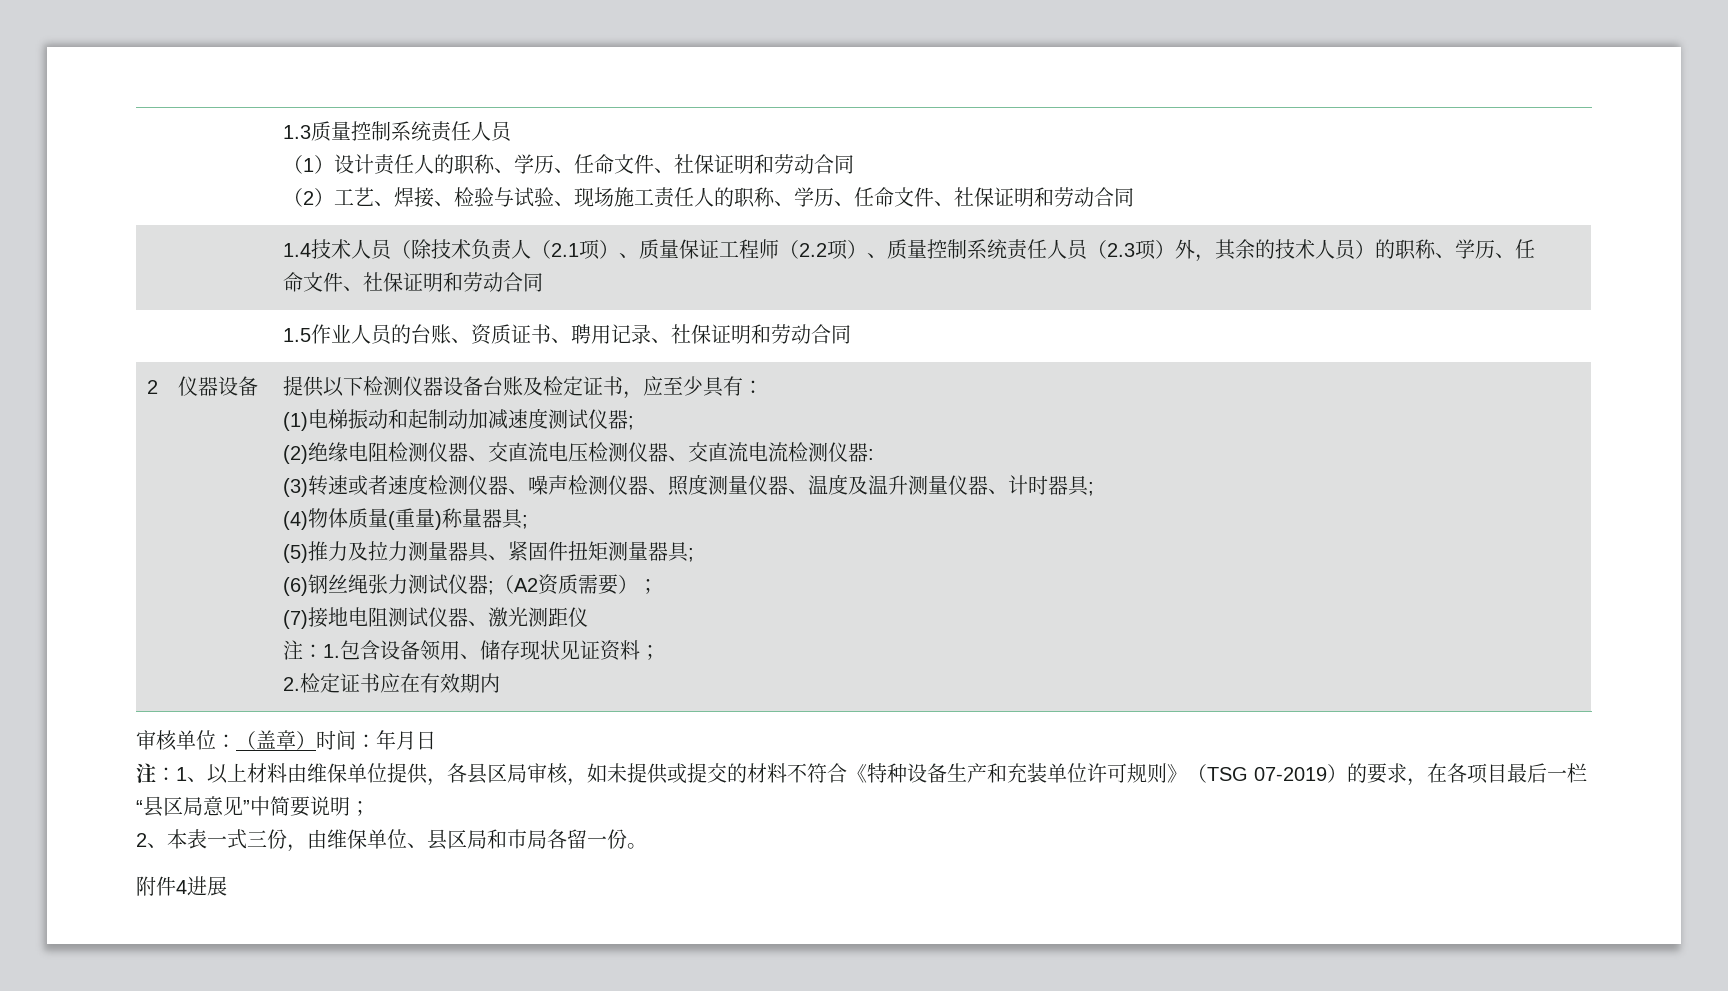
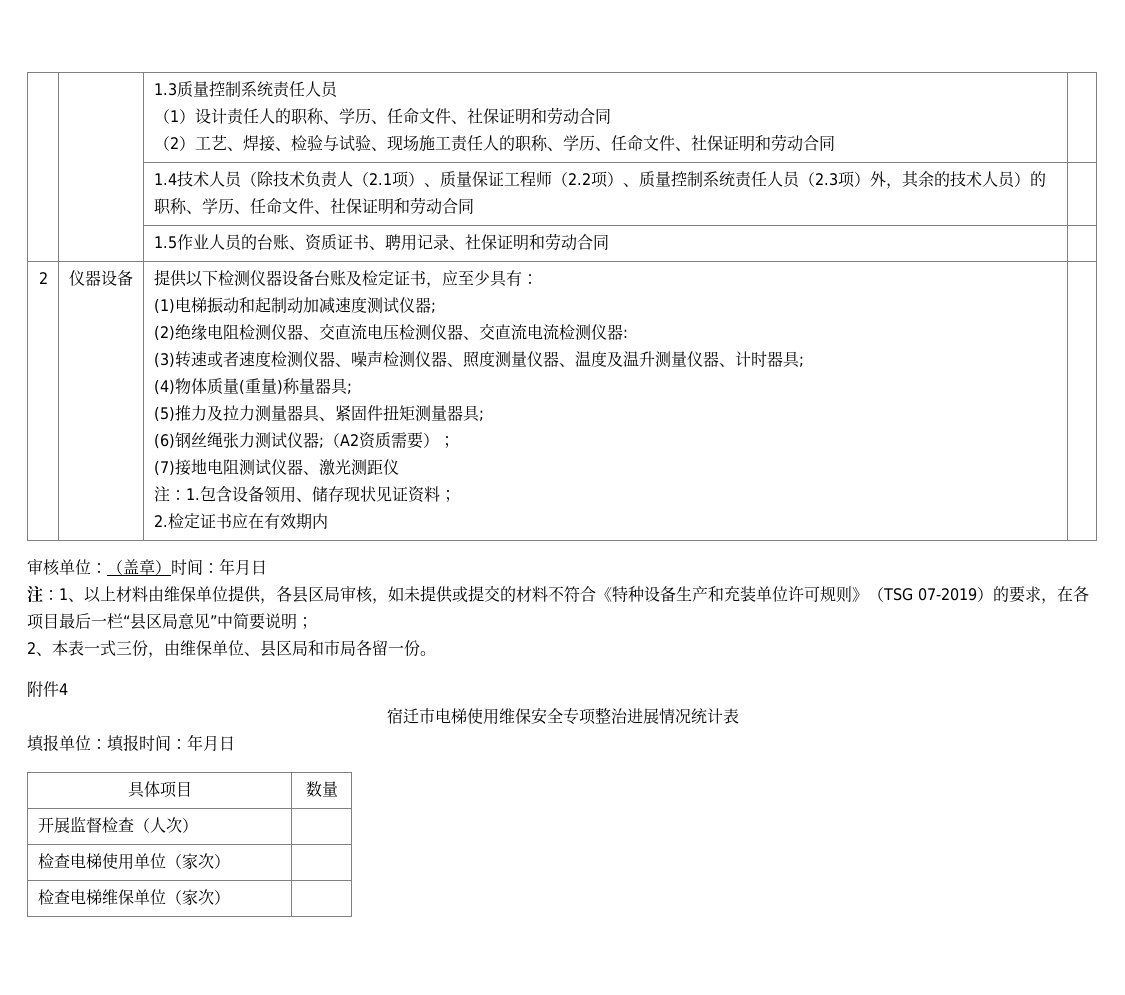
[187,876,227,896] 进展 -> [386,707,739,725] [27,734,235,752] [127,781,192,798] [305,781,338,797] [37,816,198,833] [37,853,230,870] [37,889,230,906] // 宿迁市电梯使用维保安全专项整治进展情况统计表 // 填报单位：填报时间：年月日 // 具体项目 | 数量 // 开展监督检查（人次） | // 检查电梯使用单位（家次） | // 检查电梯维保单位（家次） |

